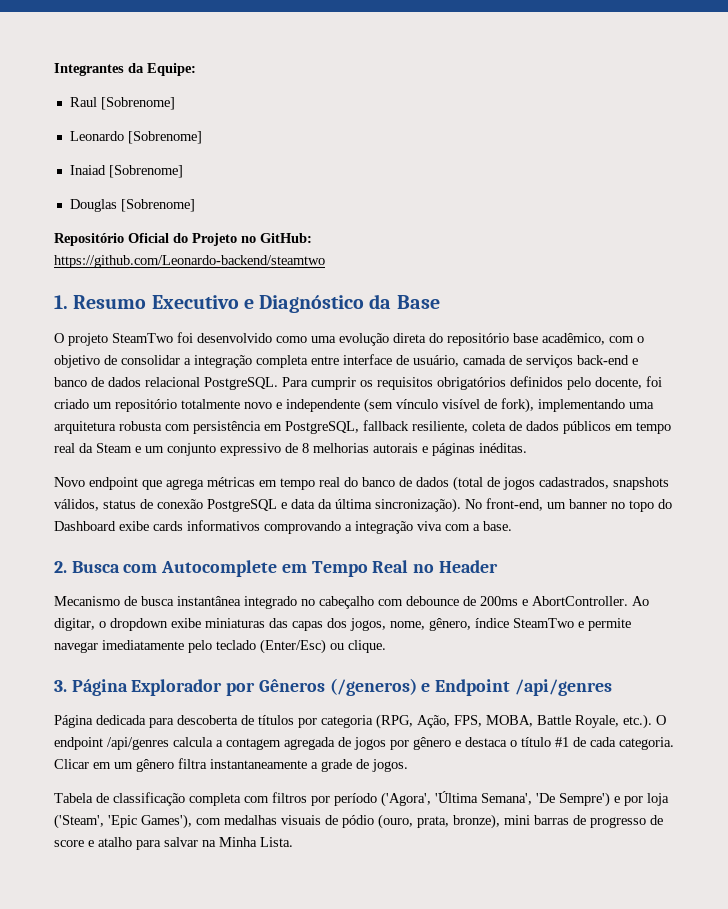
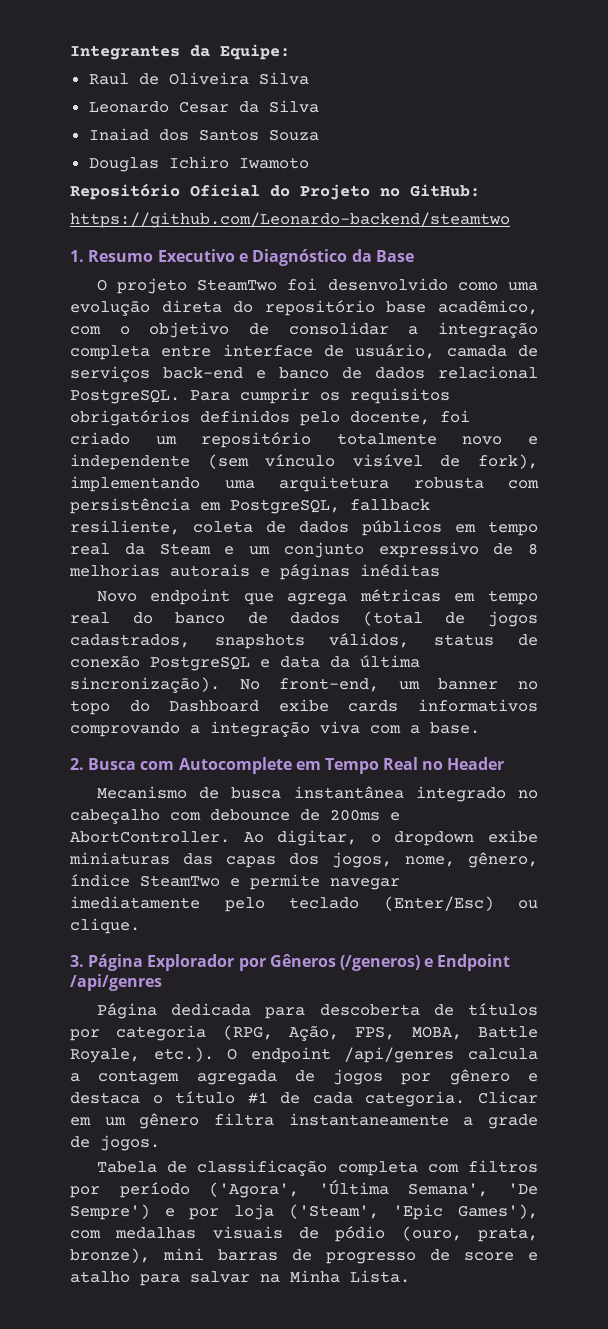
[100,97,175,110] [69,131,202,144] [69,165,183,178] [Sobrenome] // Leonardo [Sobrenome] // Inaiad [Sobrenome] -> [138,72,309,85] [88,100,319,113] [88,128,319,141] de Oliveira Silva // Leonardo Cesar da Silva // Inaiad dos Santos Souza
[120,199,195,212] [Sobrenome] -> [168,156,309,169] Ichiro Iwamoto
[479,443,527,453] inéditas. -> [360,564,440,577] inéditas

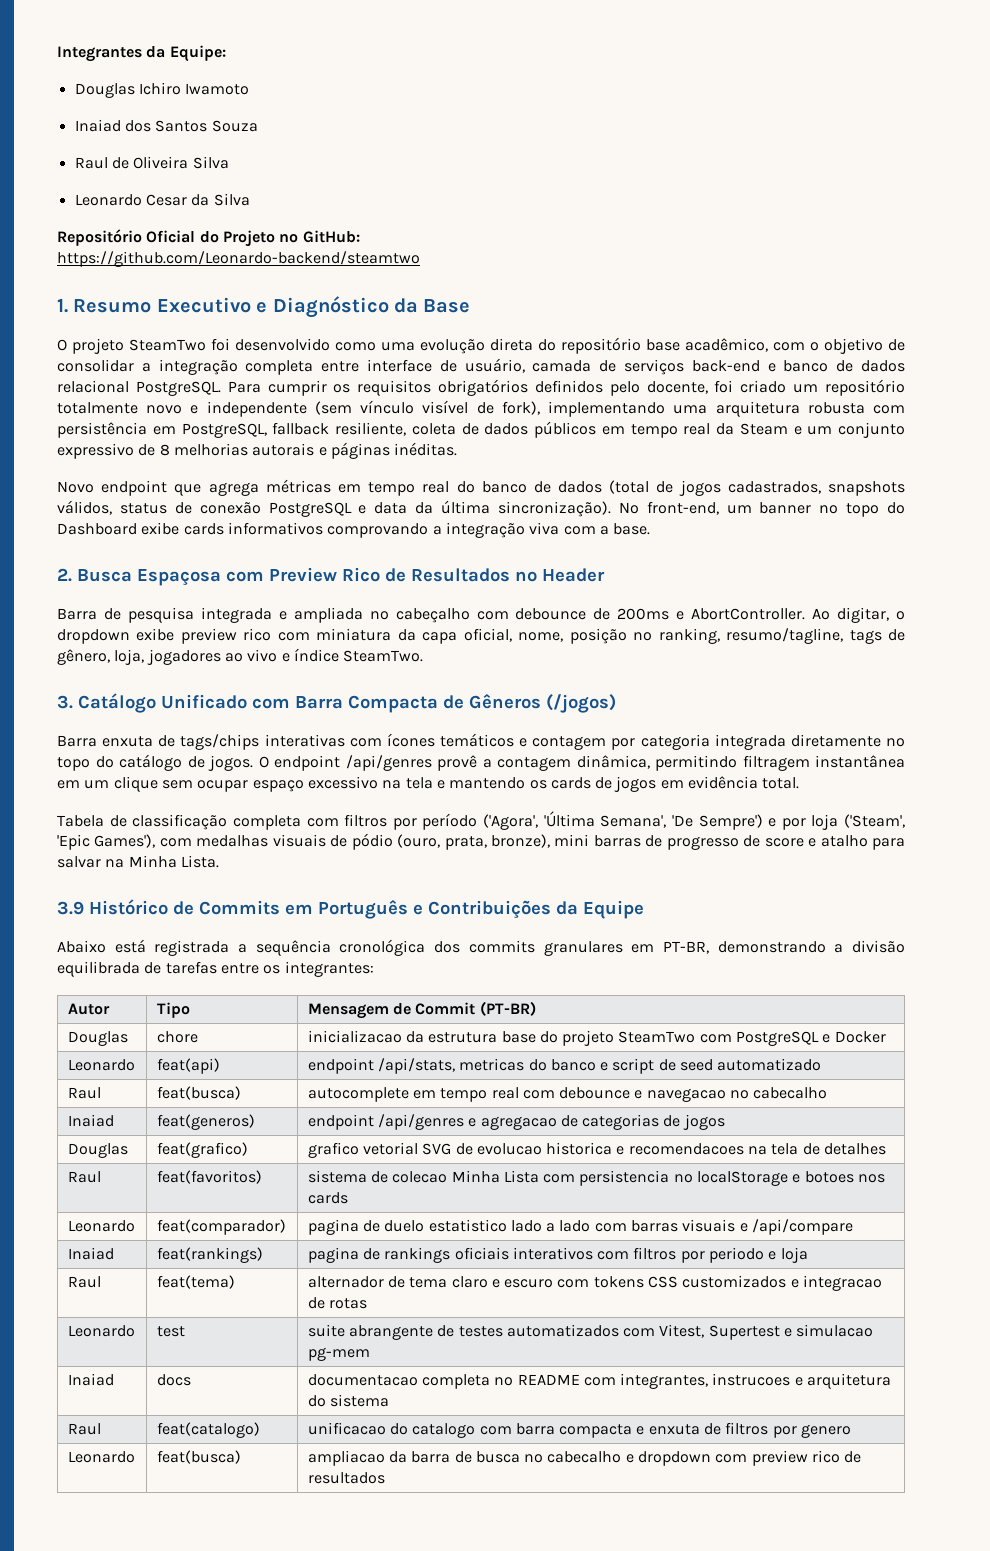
(290, 52) none -> [74,82,250,98] [74,119,258,132] // Douglas Ichiro Iwamoto // Inaiad dos Santos Souza
[88,128,319,141] [88,156,309,172] // Inaiad dos Santos Souza // Douglas Ichiro Iwamoto -> (250, 199) none
[360,564,440,577] inéditas -> [394,442,458,456] inéditas.
[140,757,505,774] [96,786,506,802] com Autocomplete em Tempo Real no Header // Mecanismo de busca instantânea integrado -> [137,567,605,586] [57,607,363,623] Espaçosa com Preview Rico de Resultados no Header // Barra de pesquisa integrada e ampliada
[69,852,538,868] [70,874,400,890] [70,896,538,912] [70,918,140,934] [70,954,511,971] [70,974,162,991] [96,1003,538,1019] [70,1025,538,1041] [70,1047,214,1063] miniaturas das capas dos jogos, nome, gênero, índice SteamTwo e permite navegar imediatamente pelo teclado (Enter/Esc) ou clique. // 3. Página Explorador por Gêneros (/generos) e Endpoint /api/genres // Página dedicada para descoberta de títulos por categoria (RPG, Ação, FPS, MOBA, Battle Royale, etc.). -> [180,628,906,644] [57,648,424,665] [57,693,616,713] [57,733,905,750] [57,754,254,771] preview rico com miniatura da capa oficial, nome, posição no ranking, resumo/tagline, tags de gênero, loja, jogadores ao vivo e índice SteamTwo. // 3. Catálogo Unificado com Barra Compacta de Gêneros (/jogos) // Barra enxuta de tags/chips interativas com ícones temáticos e contagem por categoria integrada diretamente no topo do catálogo de jogos.
[468,1048,538,1060] calcula -> [437,755,477,771] provê
[196,1069,538,1085] [70,1091,538,1107] [70,1113,538,1129] [70,1135,160,1151] agregada de jogos por gênero e destaca o título #1 de cada categoria. Clicar em um gênero filtra instantaneamente a grade de jogos. -> [576,755,905,771] [57,776,800,792] dinâmica, permitindo filtragem instantânea em um clique sem ocupar espaço excessivo na tela e mantendo os cards de jogos em evidência total.
(410, 1276) none -> [57,899,644,919] [57,939,906,956] [57,961,374,977] [67,1003,110,1015] [156,1002,190,1018] [307,1001,536,1019] [67,1031,128,1046] [156,1031,198,1043] [307,1030,886,1046] [67,1059,135,1071] [156,1058,220,1074] [307,1058,822,1074] [67,1087,101,1099] [156,1086,241,1100] [307,1087,828,1102] [67,1114,114,1127] [156,1114,255,1130] [307,1114,725,1130] [67,1143,128,1158] [156,1142,248,1158] [307,1142,887,1158] [67,1171,101,1183] [156,1170,262,1184] [307,1170,886,1186] [307,1192,348,1204] [67,1220,135,1232] [156,1219,286,1235] [307,1219,854,1235] [67,1247,114,1260] [156,1247,263,1263] [307,1247,808,1263] [67,1276,101,1288] [156,1275,235,1289] [307,1275,883,1291] [307,1297,367,1309] [67,1325,135,1337] [156,1326,185,1337] [307,1324,874,1340] [307,1347,370,1361] [67,1373,114,1386] [156,1374,191,1386] [307,1373,892,1389] [307,1394,389,1407] [67,1423,101,1435] [156,1422,260,1438] [307,1422,852,1438] [67,1451,135,1463] [156,1450,241,1464] [307,1450,862,1466] [307,1472,385,1484] // 3.9 Histórico de Commits em Português e Contribuições da Equipe // Abaixo está registrada a sequência cronológica dos commits granulares em PT-BR, demonstrando a divisão equilibrada de tarefas entre os integrantes: // Autor | Tipo | Mensagem de Commit (PT-BR) // Douglas | chore | inicializacao da estrutura base do projeto SteamTwo com PostgreSQL e Docker // Leonardo | feat(api) | endpoint /api/stats, metricas do banco e script de seed automatizado // Raul | feat(busca) | autocomplete em tempo real com debounce e navegacao no cabecalho // Inaiad | feat(generos) | endpoint /api/genres e agregacao de categorias de jogos // Douglas | feat(grafico) | grafico vetorial SVG de evolucao historica e recomendacoes na tela de detalhes // Raul | feat(favoritos) | sistema de colecao Minha Lista com persistencia no localStorage e botoes nos cards // Leonardo | feat(comparador) | pagina de duelo estatistico lado a lado com barras visuais e /api/compare // Inaiad | feat(rankings) | pagina de rankings oficiais interativos com filtros por periodo e loja // Raul | feat(tema) | alternador de tema claro e escuro com tokens CSS customizados e integracao de rotas // Leonardo | test | suite abrangente de testes automatizados com Vitest, Supertest e simulacao pg-mem // Inaiad | docs | documentacao completa no README com integrantes, instrucoes e arquitetura do sistema // Raul | feat(catalogo) | unificacao do catalogo com barra compacta e enxuta de filtros por genero // Leonardo | feat(busca) | ampliacao da barra de busca no cabecalho e dropdown com preview rico de resultados

